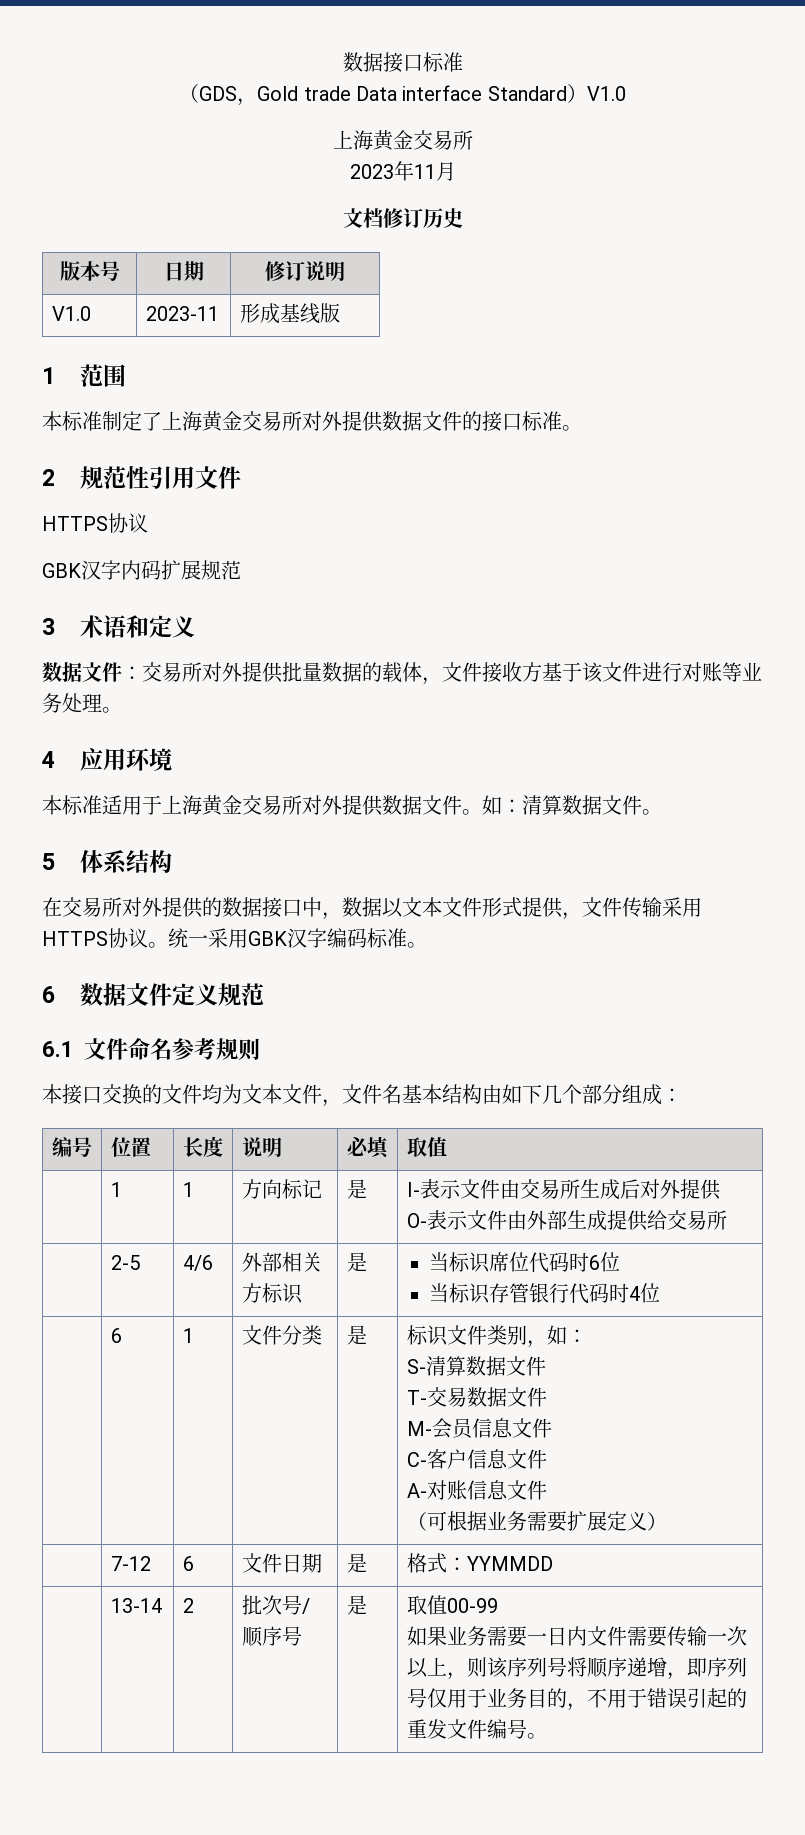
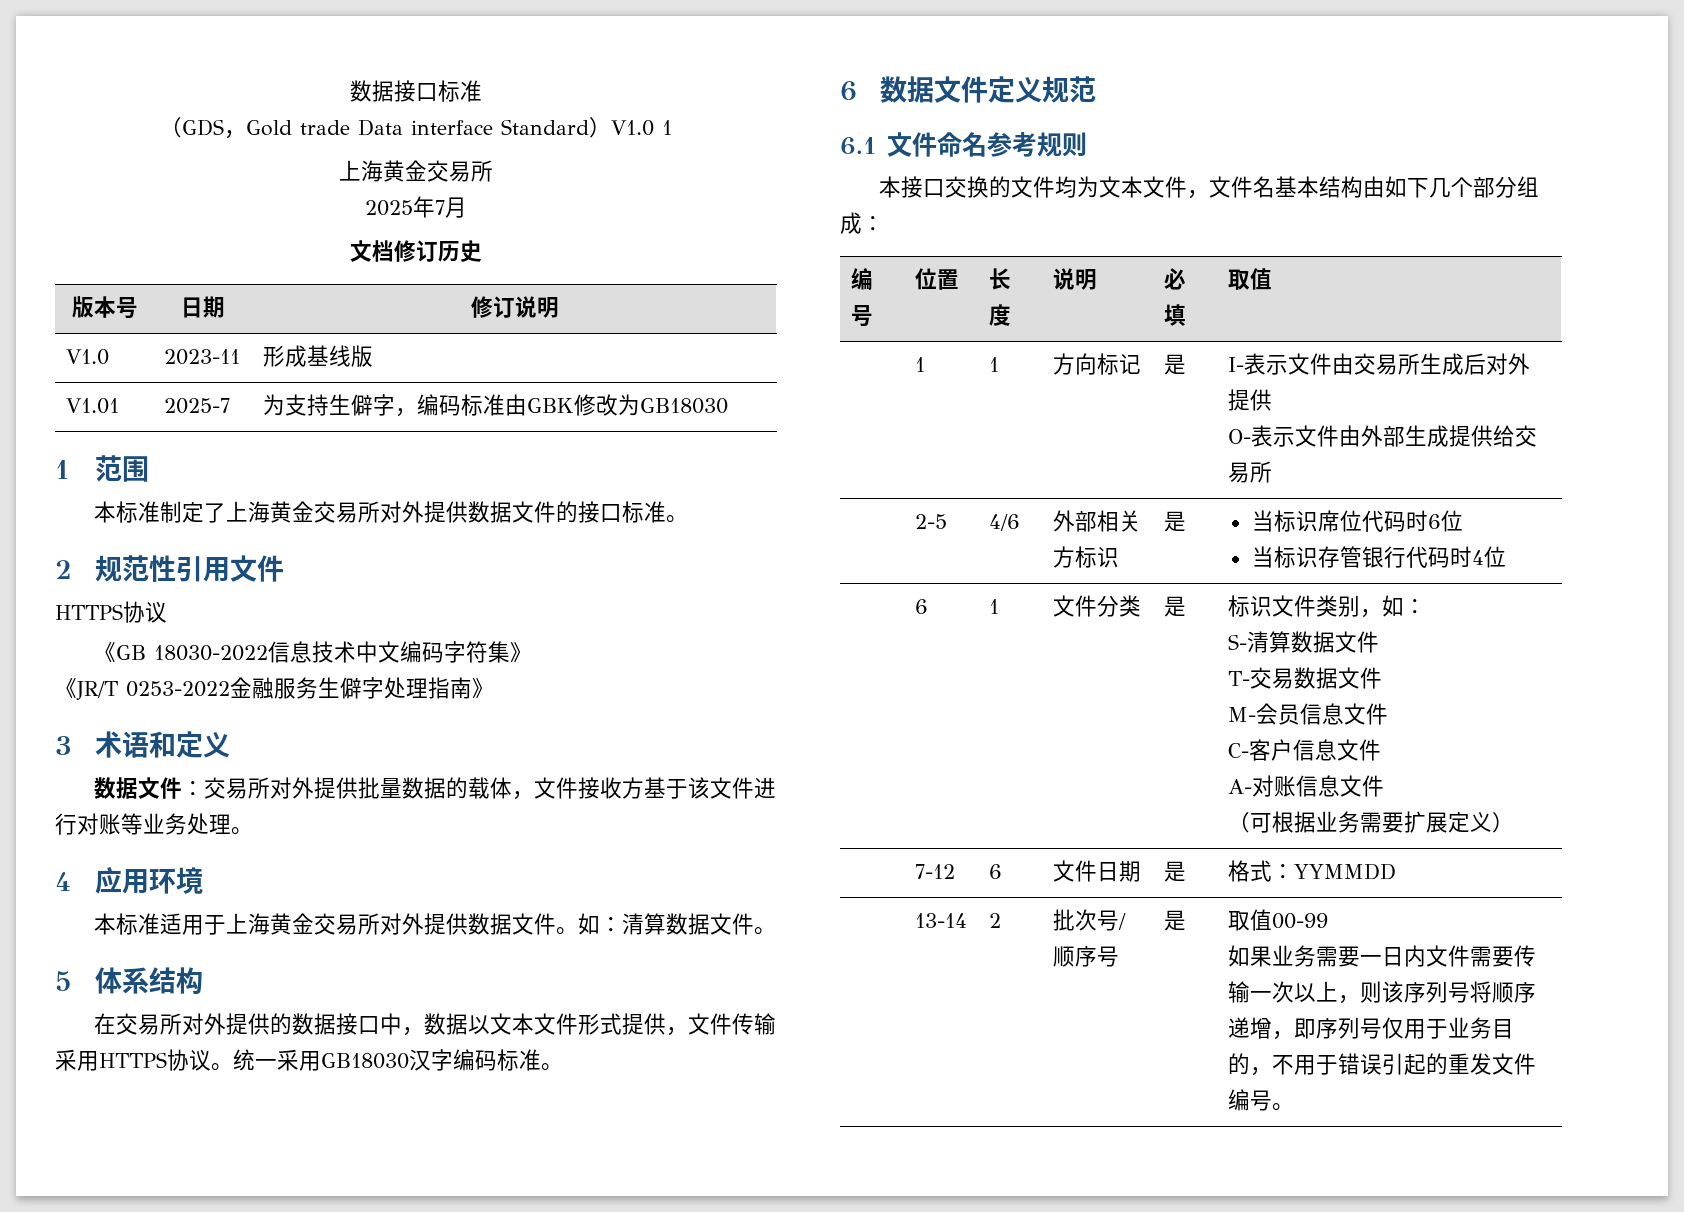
(626, 93) none -> [662,120,672,135] 1
[349,161,436,181] 2023年11 -> [365,196,445,218] 2025年7
(340, 313) none -> [65,398,119,414] [163,398,230,414] [262,394,728,417] // V1.01 | 2025-7 | 为支持生僻字，编码标准由GBK修改为GB18030
[42,560,241,580] GBK汉字内码扩展规范 -> [94,641,533,663] [55,677,494,700] 《GB 18030-2022信息技术中文编码字符集》 // 《JR/T 0253-2022金融服务生僻字处理指南》
[248,931,287,946] GBK -> [321,1053,409,1069] GB18030

